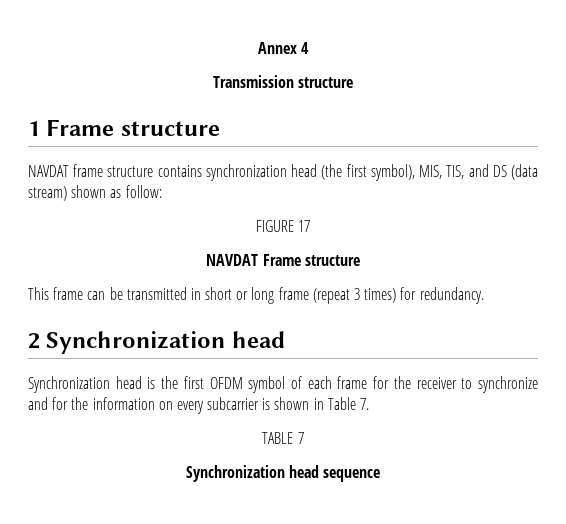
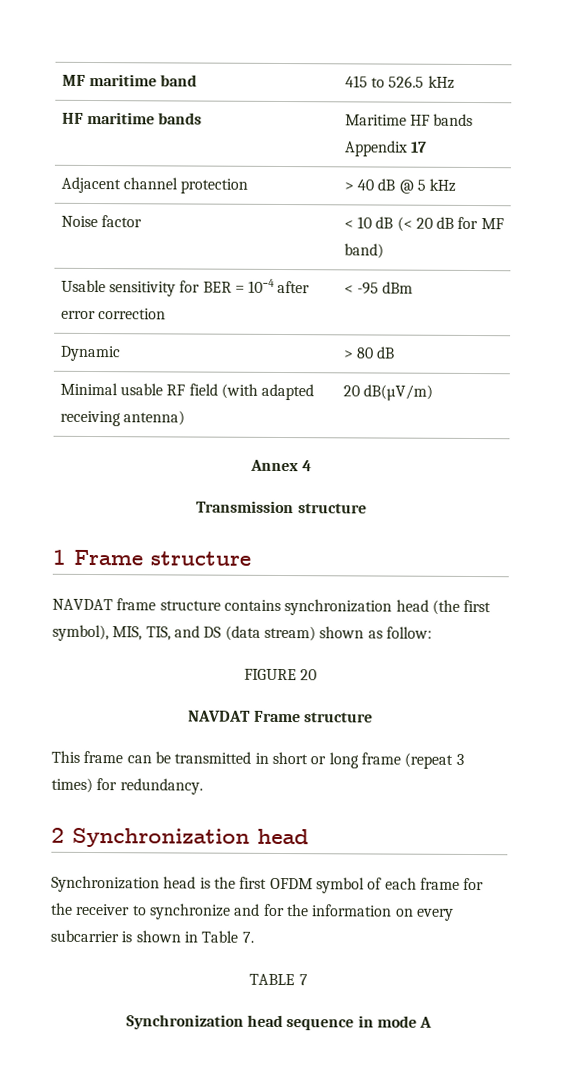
(257, 48) none -> [61,73,198,87] [344,75,455,89] [61,111,203,125] [344,113,474,127] [343,140,427,157] [60,176,249,194] [343,178,457,194] [60,215,142,228] [343,216,504,232] [343,243,384,259] [60,278,311,297] [60,308,166,320] [343,281,414,295] [59,345,120,362] [342,346,395,359] [59,382,315,401] [59,410,185,427] [342,384,433,401] MF maritime band | 415 to 526.5 kHz // HF maritime bands | Maritime HF bands Appendix 17 // Adjacent channel protection | > 40 dB @ 5 kHz // Noise factor | < 10 dB (< 20 dB for MF band) // Usable sensitivity for BER = 10−4 after error correction | < -95 dBm // Dynamic | > 80 dB // Minimal usable RF field (with adapted receiving antenna) | 20 dB(µV/m) //
[298,220,311,232] 17 -> [300,669,318,681] 20
(381, 475) none -> [357,1015,433,1028] in mode A

